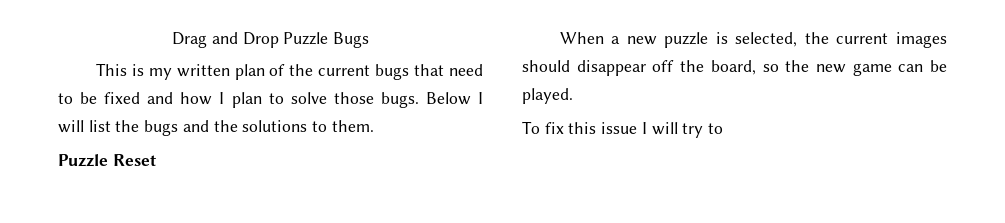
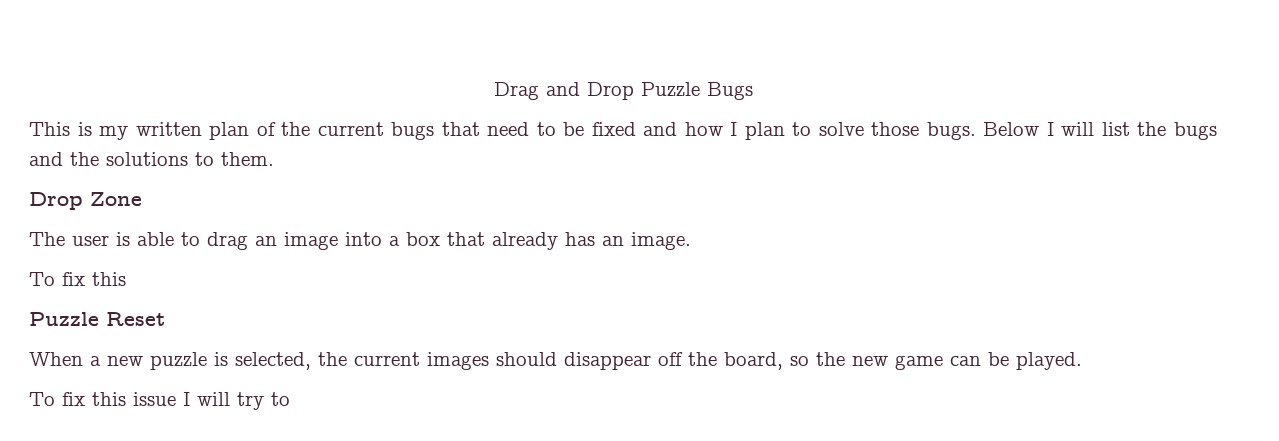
(374, 126) none -> [29,192,142,210] [29,232,691,250] [29,272,126,286] // Drop Zone // The user is able to drag an image into a box that already has an image. // To fix this

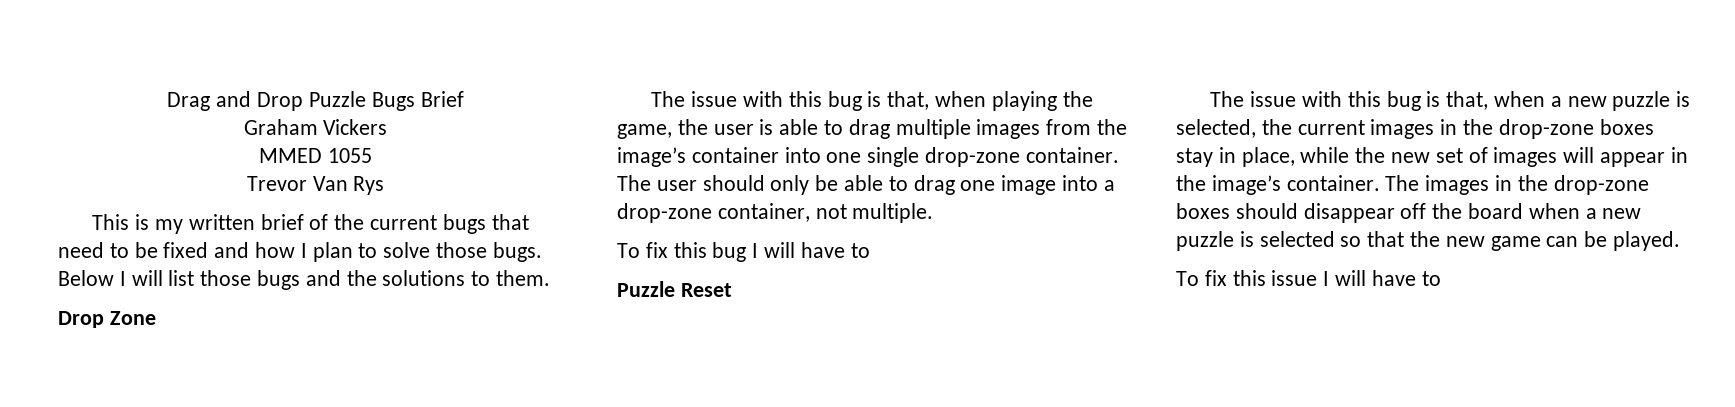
(753, 91) none -> [420,91,464,107] [243,119,388,135] [259,148,372,163] [246,176,385,195] Brief // Graham Vickers // MMED 1055 // Trevor Van Rys
[209,122,250,140] plan -> [260,214,304,230] brief
[1137,122,1167,136] the -> [200,270,252,286] those
(65, 239) none -> [691,91,1093,111] [617,119,708,139] issue with this bug is that, when playing the game, the
[255,232,691,250] [29,272,126,286] [29,312,165,326] [29,352,83,366] an image into a box that already has an image. // To fix this // Puzzle Reset // When -> [895,119,1128,139] [617,147,1119,167] [617,175,1115,195] [617,203,934,223] [617,242,870,262] [617,281,732,297] [1210,91,1545,111] multiple images from the image’s container into one single drop-zone container. The user should only be able to drag one image into a drop-zone container, not multiple. // To fix this bug I will have to // Puzzle Reset // The issue with this bug is that, when
[496,352,809,370] should disappear off the board, so -> [1440,119,1654,139] [1176,147,1688,167] [1176,175,1649,195] [1176,203,1642,223] [1176,231,1405,251] in the drop-zone boxes stay in place, while the new set of images will appear in the image’s container. The images in the drop-zone boxes should disappear off the board when a new puzzle is selected so that
[237,392,264,410] try -> [1371,270,1416,286] have

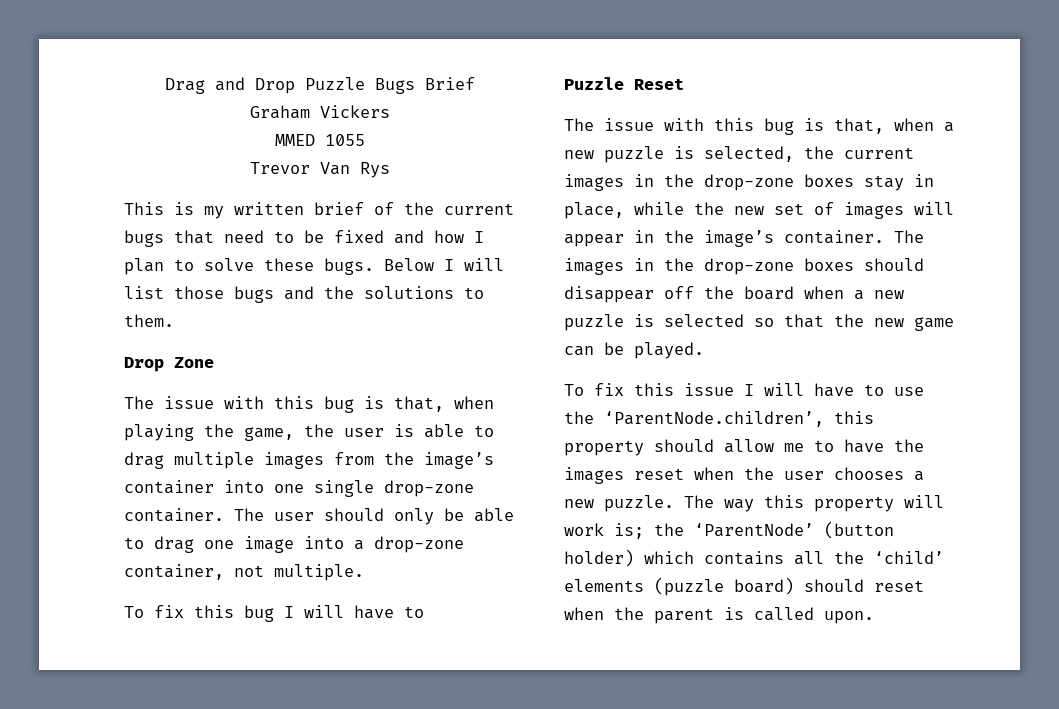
[436,242,488,258] those -> [264,258,314,271] these
(1441, 278) none -> [894,387,924,396] [564,411,874,427] [564,439,924,456] [564,467,924,484] [564,495,944,512] [564,521,894,539] [564,549,944,567] [564,577,924,596] [564,607,874,624] use the ‘ParentNode.children’, this property should allow me to have the images reset when the user chooses a new puzzle. The way this property will work is; the ‘ParentNode’ (button holder) which contains all the ‘child’ elements (puzzle board) should reset when the parent is called upon.

